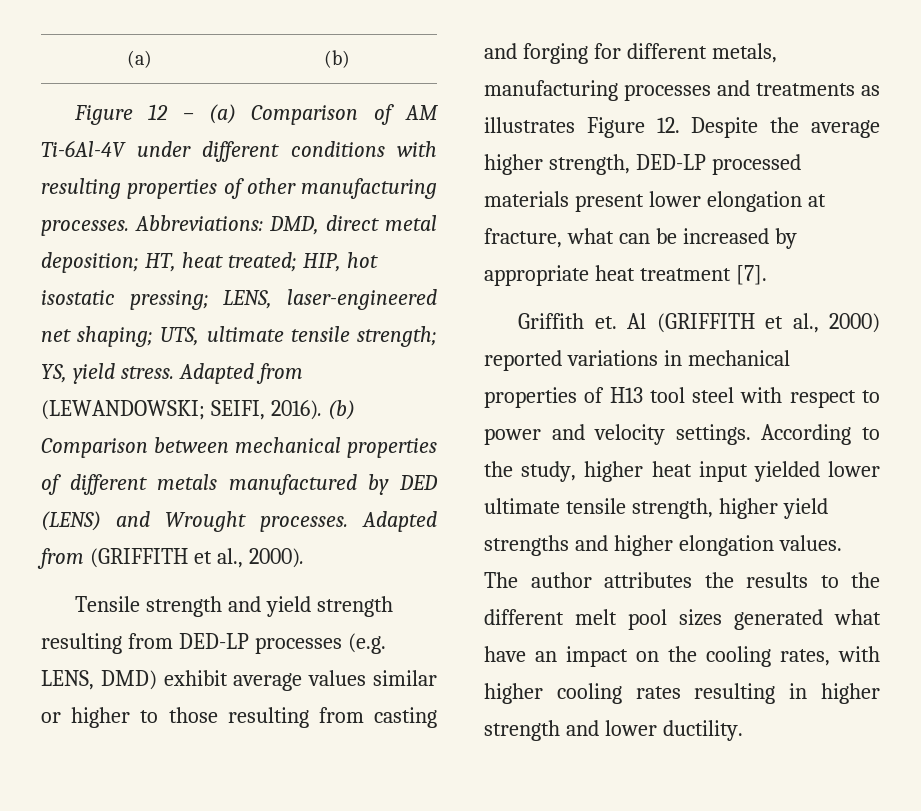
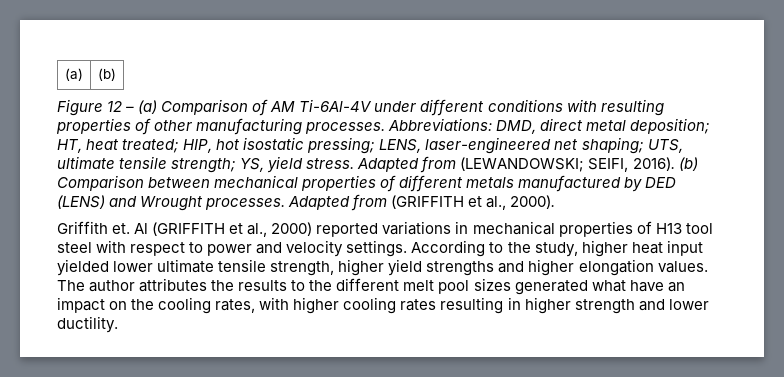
[75,596,393,617] [41,633,386,654] [41,670,438,691] [41,707,437,728] [484,43,777,64] [484,80,880,101] [484,117,880,138] [484,154,801,175] [484,191,826,212] [484,228,797,249] [484,265,767,286] // Tensile strength and yield strength resulting from DED-LP processes (e.g. LENS, DMD) exhibit average values similar or higher to those resulting from casting and forging for different metals, manufacturing processes and treatments as illustrates Figure 12. Despite the average higher strength, DED-LP processed materials present lower elongation at fracture, what can be increased by appropriate heat treatment [7]. -> (556, 202) none

